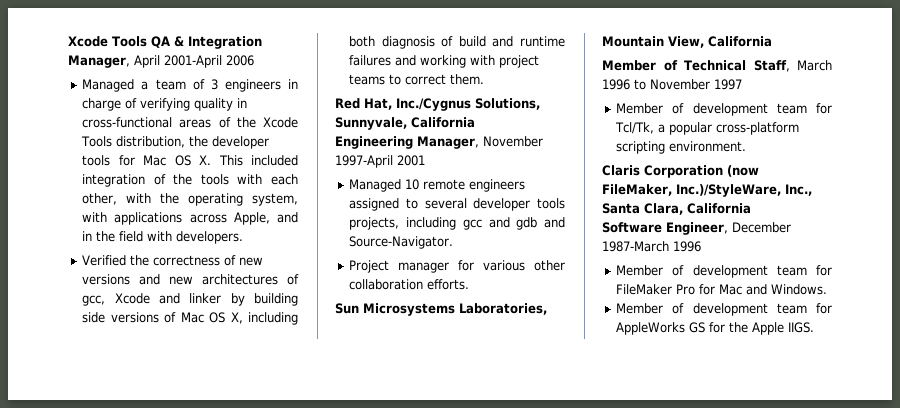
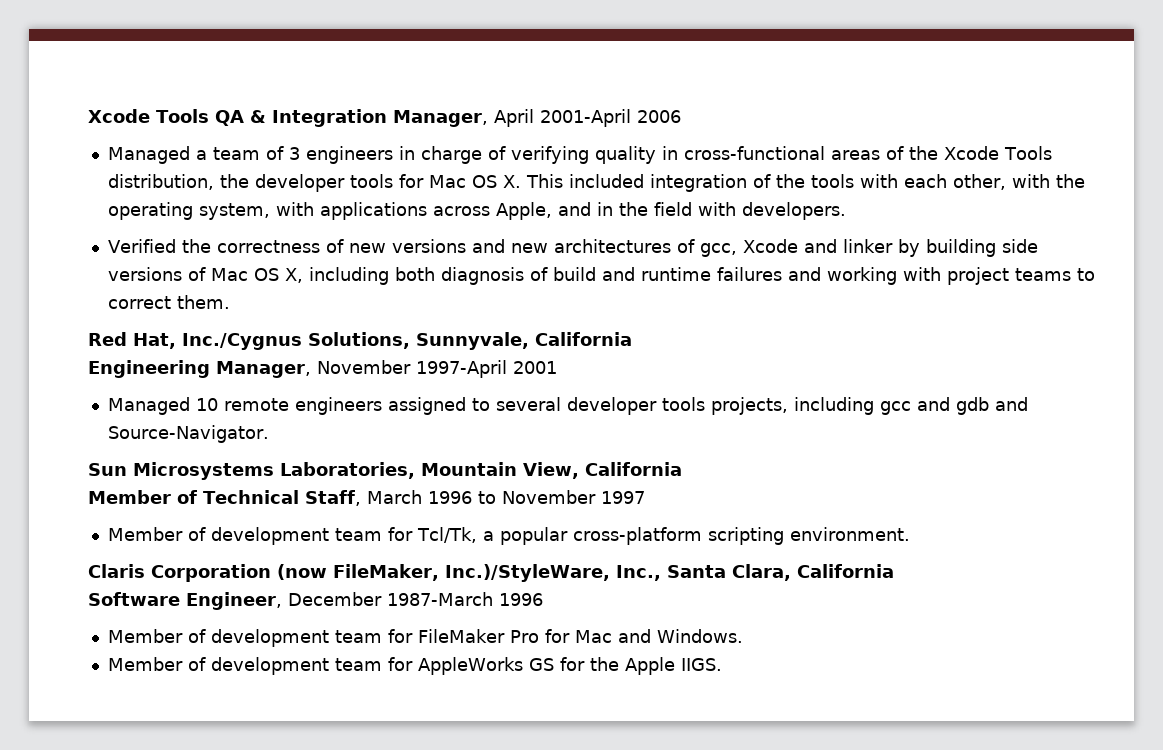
[349,260,565,273] [349,279,470,290] // Project manager for various other collaboration efforts. -> (269, 434) none

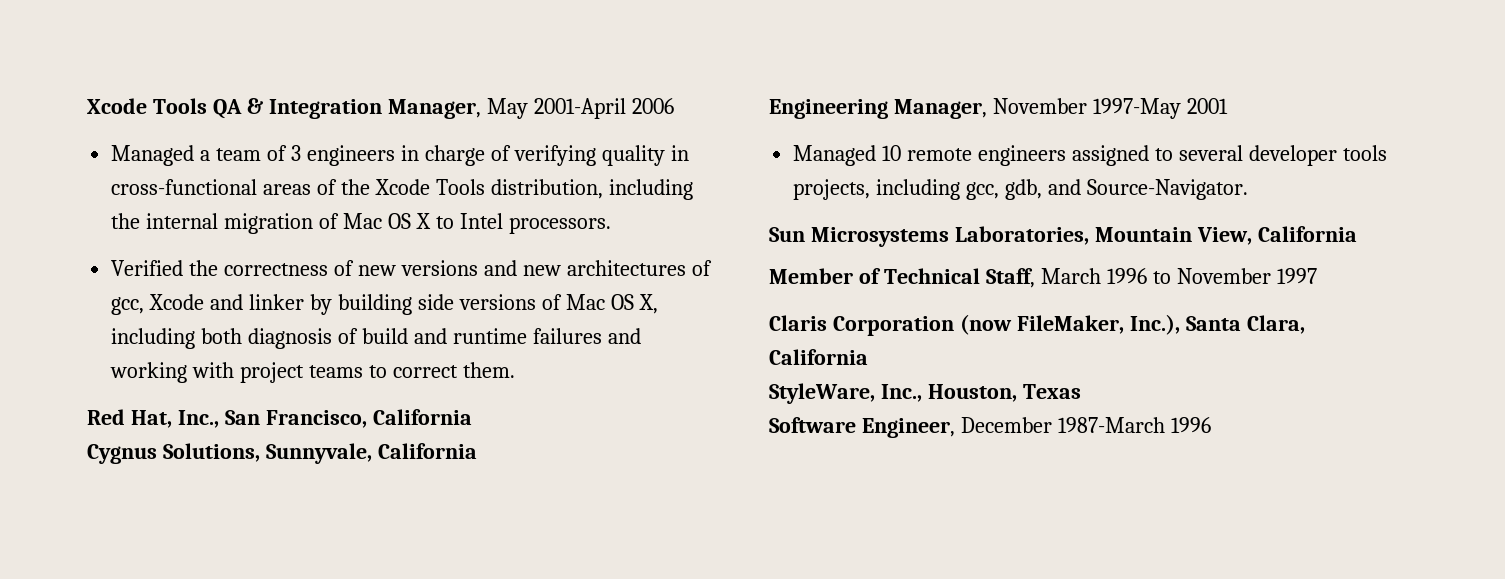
[493,109,534,127] April -> [486,98,528,119] May
[219,174,1085,192] [107,202,846,220] the developer tools for Mac OS X. This included integration of the tools with each other, with the operating system, with applications across Apple, and in the field with developers. -> [608,179,693,200] [111,213,611,234] including the internal migration of Mac OS X to Intel processors.
[182,333,302,350] Inc./Cygnus -> [177,409,472,428] [87,444,157,464] Inc., San Francisco, California // Cygnus
[416,360,507,378] 1997-April -> [1092,98,1181,119] 1997-May
[879,397,989,415] gcc and gdb -> [966,179,1043,200] gcc, gdb,
[107,527,910,545] // Member of development team for Tcl/Tk, a popular cross-platform scripting environment. -> (1317, 276) none
[444,564,661,582] Inc.)/StyleWare, Inc., -> [1129,314,1180,335] Inc.),
(894, 571) none -> [769,383,1081,404] // StyleWare, Inc., Houston, Texas
[107,629,743,647] [107,657,722,675] // Member of development team for FileMaker Pro for Mac and Windows. // Member of development team for AppleWorks GS for the Apple IIGS. -> (1211, 425) none

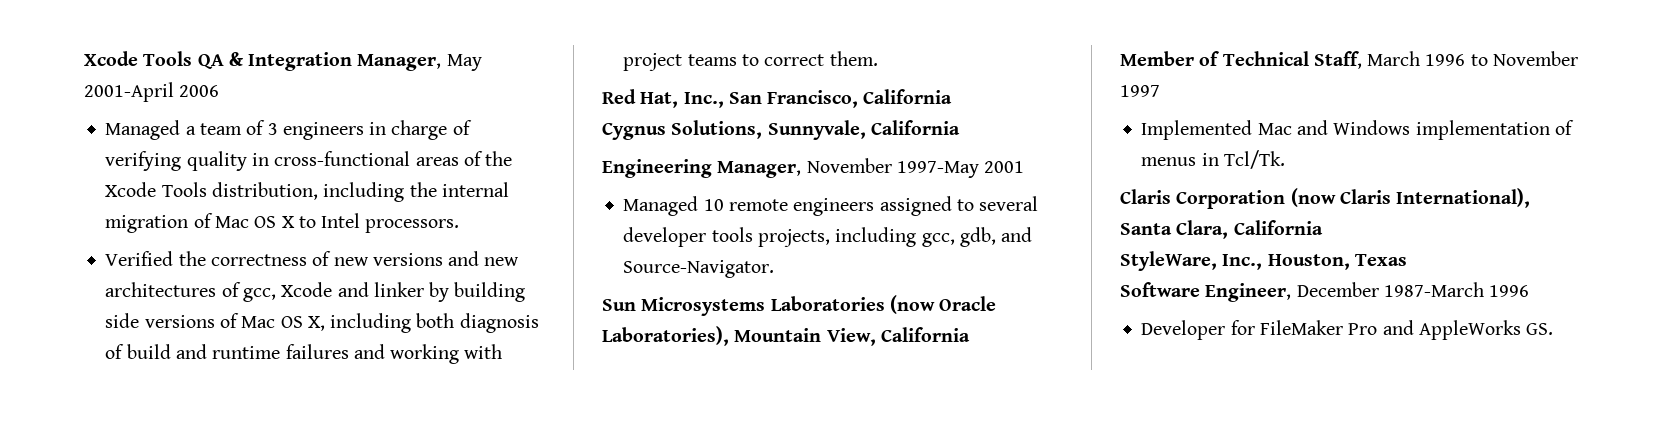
[954,226,1089,245] Laboratories, -> [770,295,997,314] [602,326,729,346] Laboratories (now Oracle Laboratories),
(1317, 276) none -> [1141,120,1574,140] [1141,150,1285,169] // Implemented Mac and Windows implementation of menus in Tcl/Tk.
[1016,314,1180,335] FileMaker, Inc.), -> [1339,188,1531,208] Claris International),
(1211, 425) none -> [1141,320,1554,340] // Developer for FileMaker Pro and AppleWorks GS.

